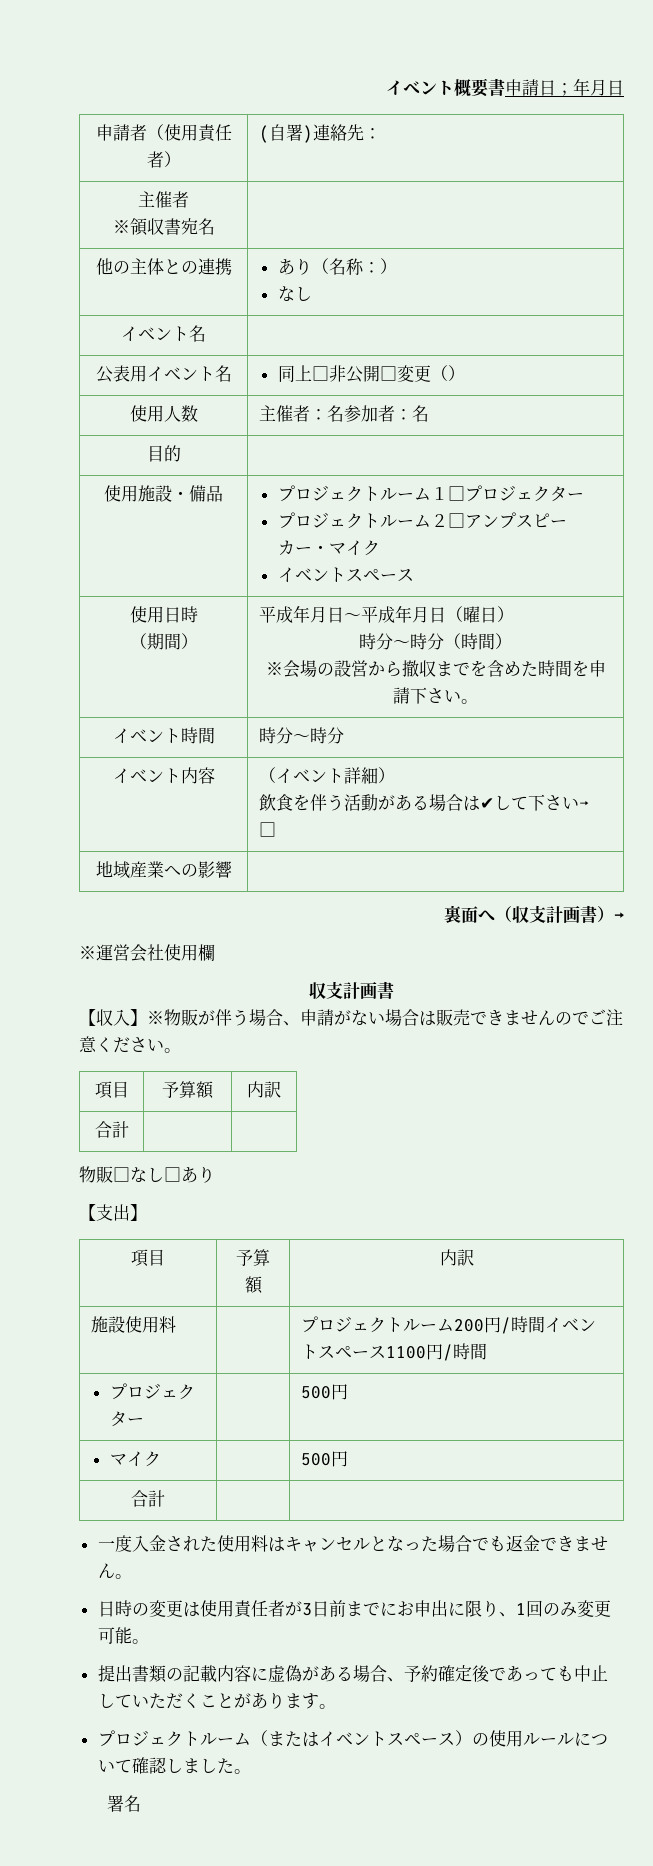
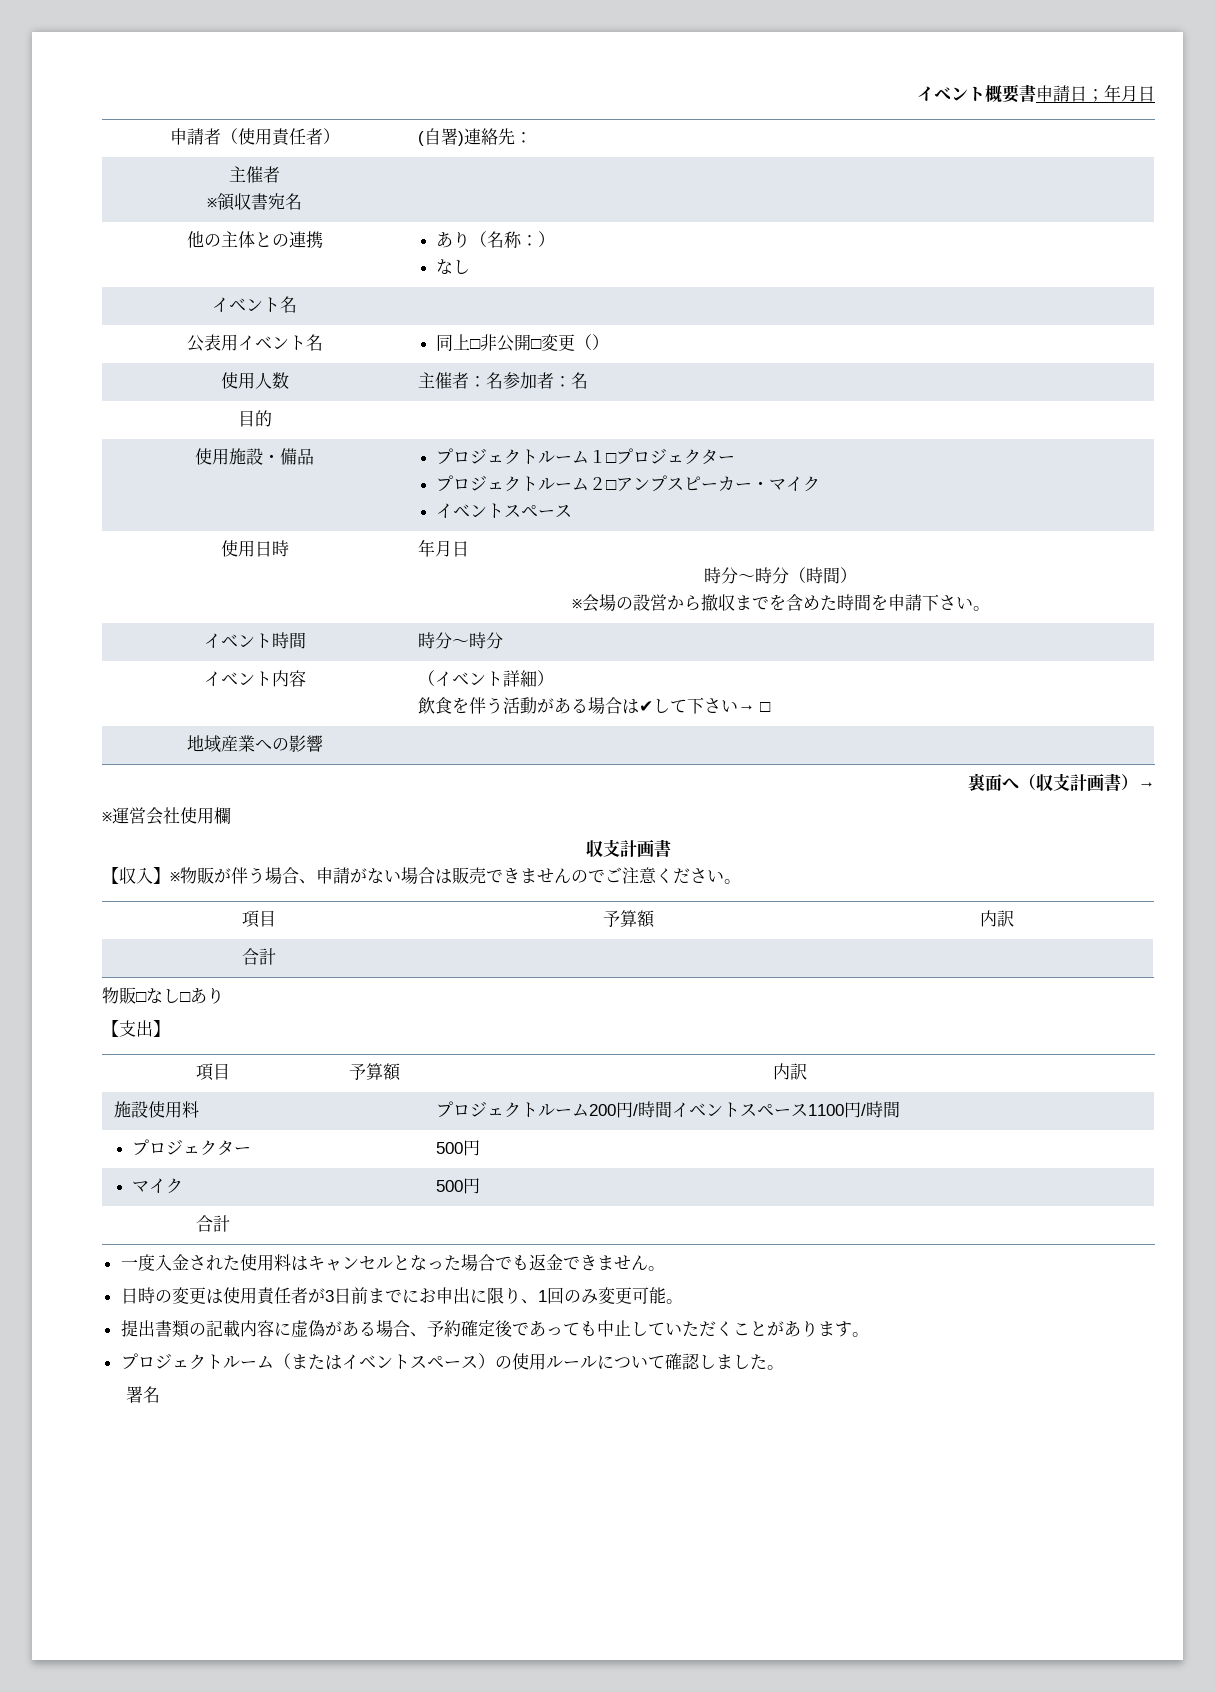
[129,633,198,650] [258,605,514,623] // （期間） | 平成年月日～平成年月日（曜日） -> [417,539,469,557] | 年月日

